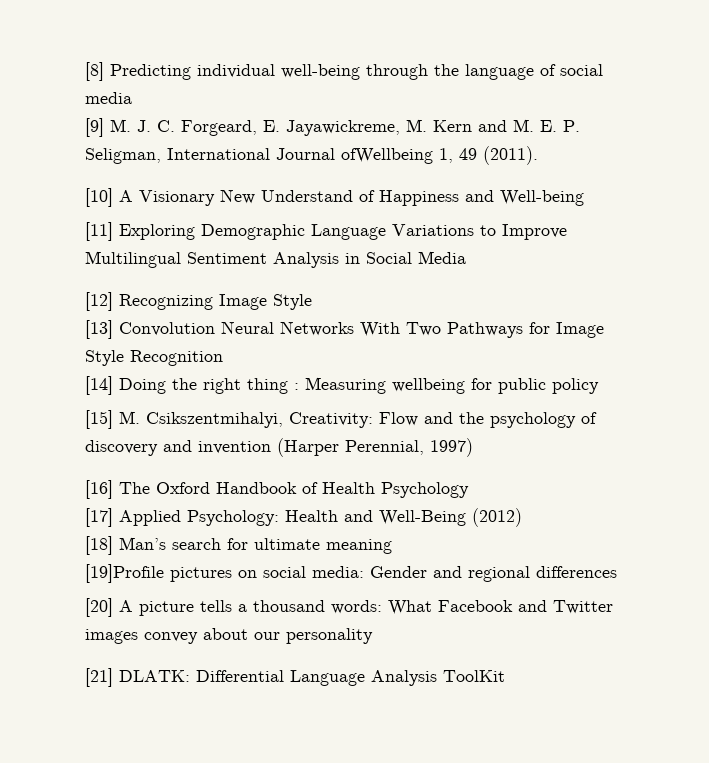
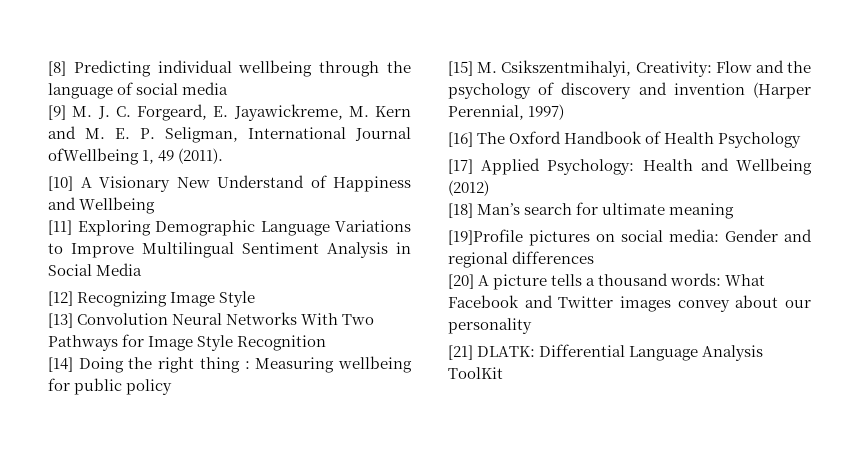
[281,64,360,80] well-being -> [238,60,313,77] wellbeing
[500,190,584,206] Well-being -> [79,197,156,214] Wellbeing
[379,510,466,526] Well-Being -> [736,158,812,175] Wellbeing

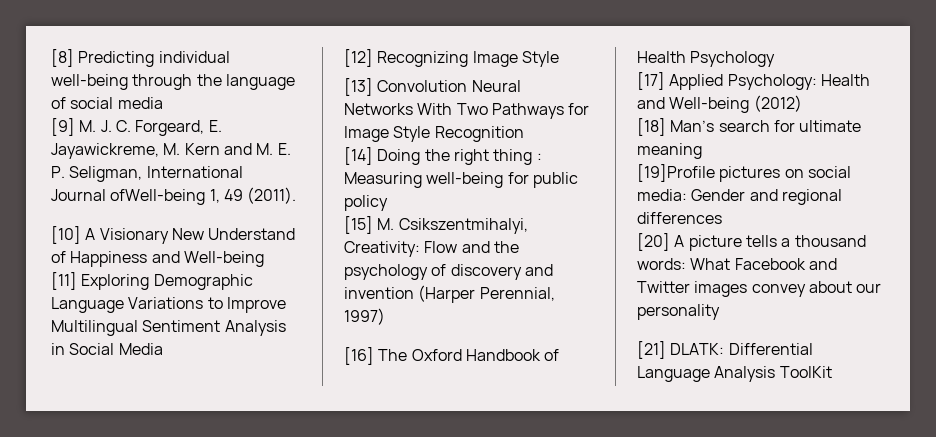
[238,60,313,77] wellbeing -> [51,74,128,90] well-being
[48,148,139,165] ofWellbeing -> [110,189,206,205] ofWell-being
[79,197,156,214] Wellbeing -> [183,251,264,267] Well-being
[338,356,413,373] wellbeing -> [426,172,504,188] well-being
[736,158,812,175] Wellbeing -> [669,97,750,113] Well-being

